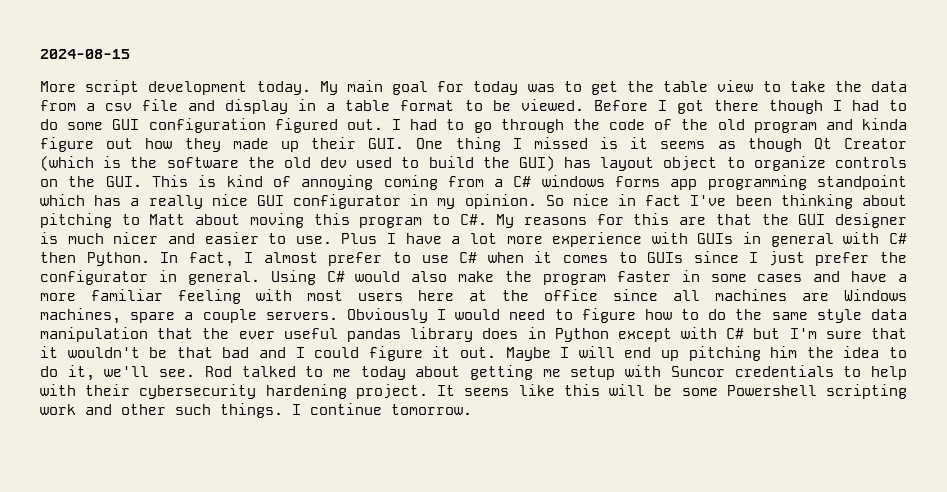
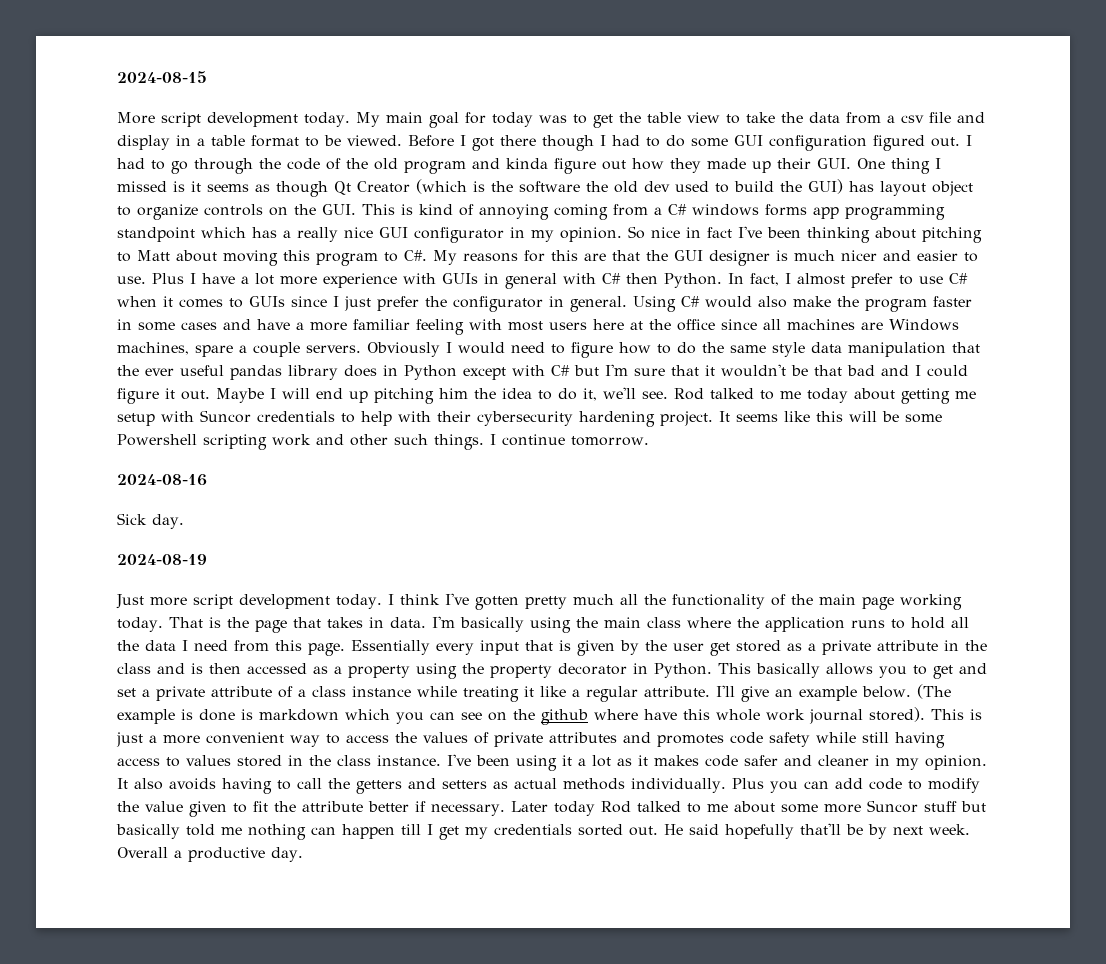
(472, 409) none -> [117,474,207,486] [117,513,184,529] [117,554,207,565] [116,593,962,610] [117,616,969,633] [117,640,987,656] [117,663,987,679] [117,684,951,702] [117,707,982,725] [116,732,945,748] [117,754,987,771] [117,778,980,794] [117,800,986,817] [116,823,970,840] [117,847,303,862] // 2024-08-16 // Sick day. // 2024-08-19 // Just more script development today. I think I've gotten pretty much all the functionality of the main page working today. That is the page that takes in data. I'm basically using the main class where the application runs to hold all the data I need from this page. Essentially every input that is given by the user get stored as a private attribute in the class and is then accessed as a property using the property decorator in Python. This basically allows you to get and set a private attribute of a class instance while treating it like a regular attribute. I'll give an example below. (The example is done is markdown which you can see on the github where have this whole work journal stored). This is just a more convenient way to access the values of private attributes and promotes code safety while still having access to values stored in the class instance. I've been using it a lot as it makes code safer and cleaner in my opinion. It also avoids having to call the getters and setters as actual methods individually. Plus you can add code to modify the value given to fit the attribute better if necessary. Later today Rod talked to me about some more Suncor stuff but basically told me nothing can happen till I get my credentials sorted out. He said hopefully that'll be by next week. Overall a productive day.

